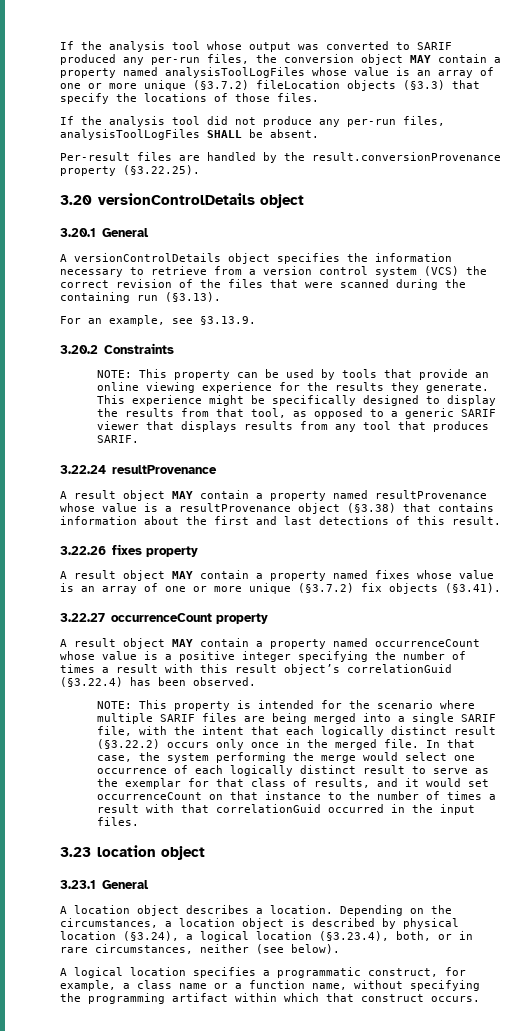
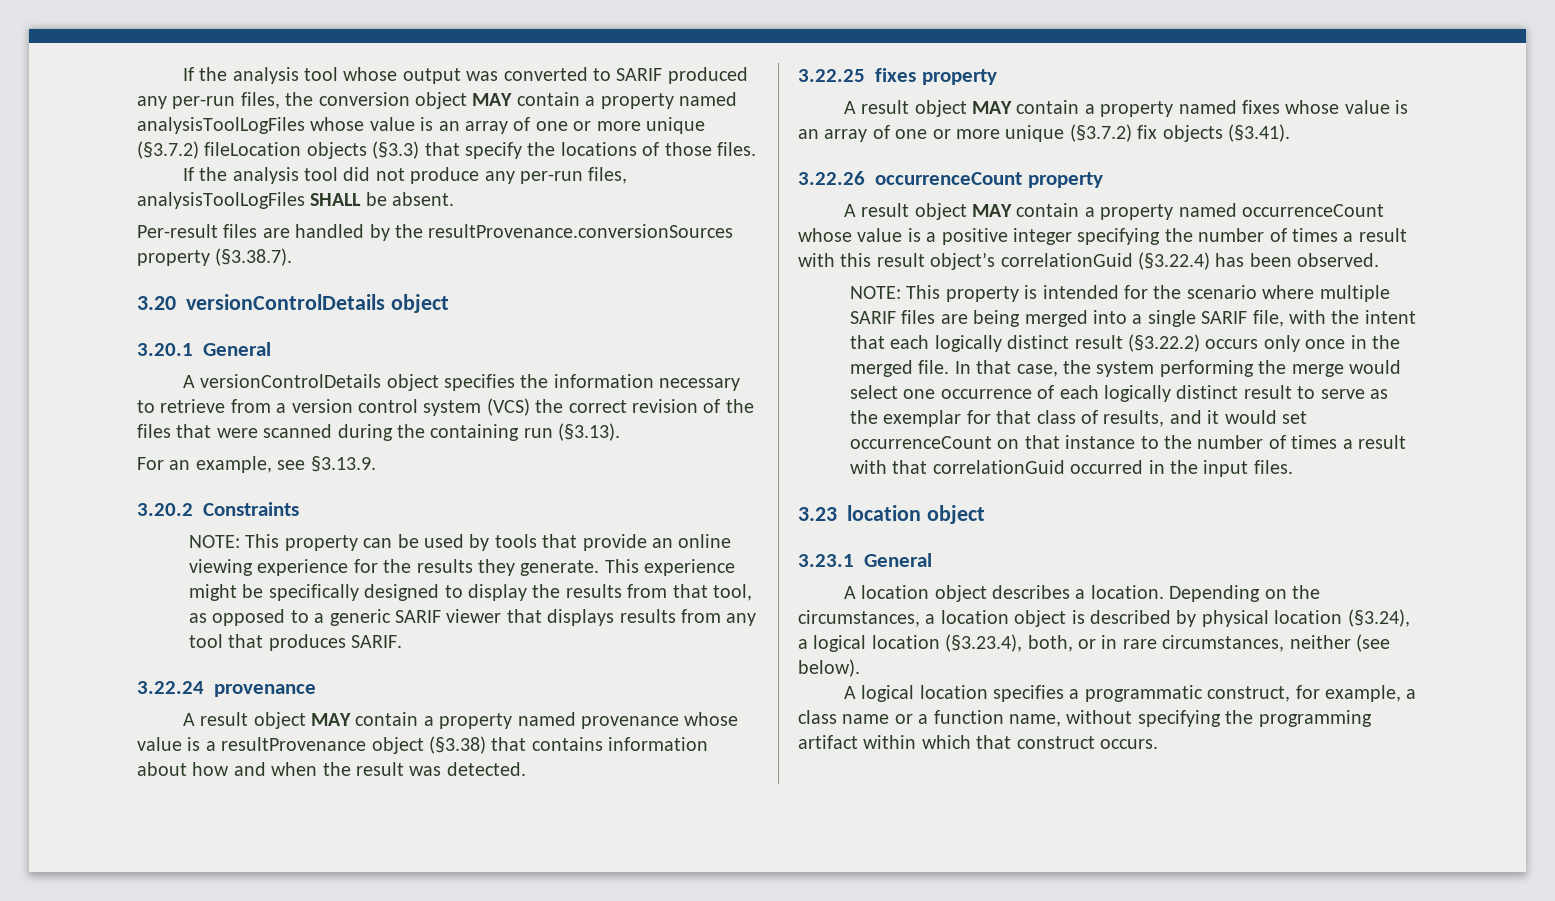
[312,152,501,161] [60,165,200,176] result.conversionProvenance property (§3.22.25). -> [428,224,734,238] [137,248,293,266] resultProvenance.conversionSources property (§3.38.7).
[111,465,217,474] [60,490,487,501] resultProvenance // A result object MAY contain a property named resultProvenance -> [214,684,316,697] [182,712,680,729] provenance // A result object MAY contain a property named provenance
[186,516,501,525] [60,546,106,555] the first and last detections of this result. // 3.22.26 -> [192,762,526,776] [798,69,865,82] how and when the result was detected. // 3.22.25
[60,613,105,622] 3.22.27 -> [798,171,865,185] 3.22.26

